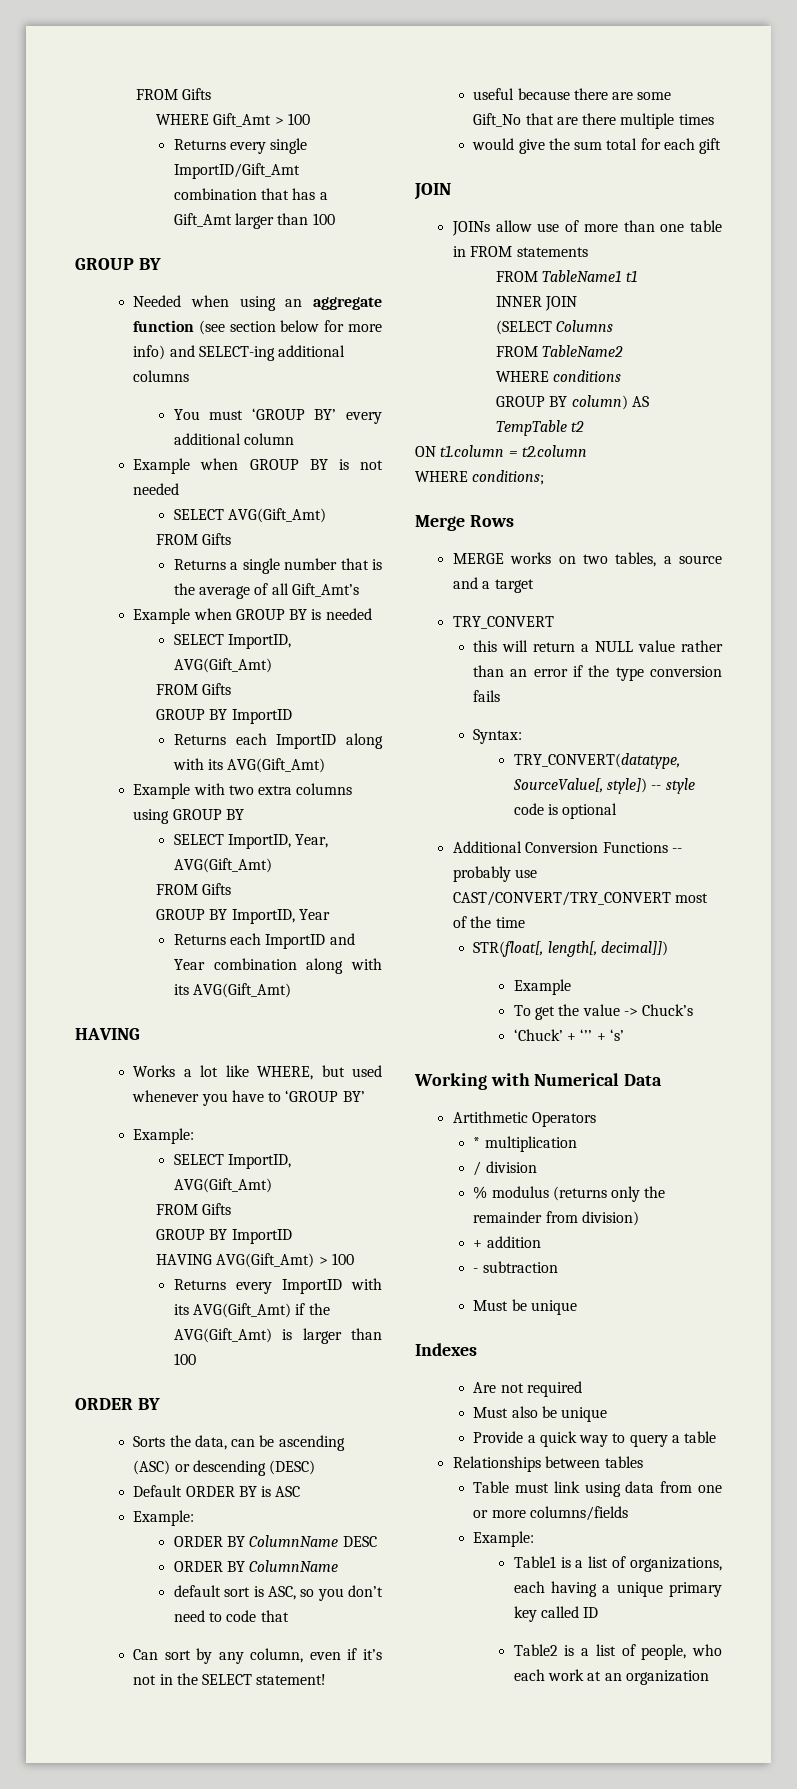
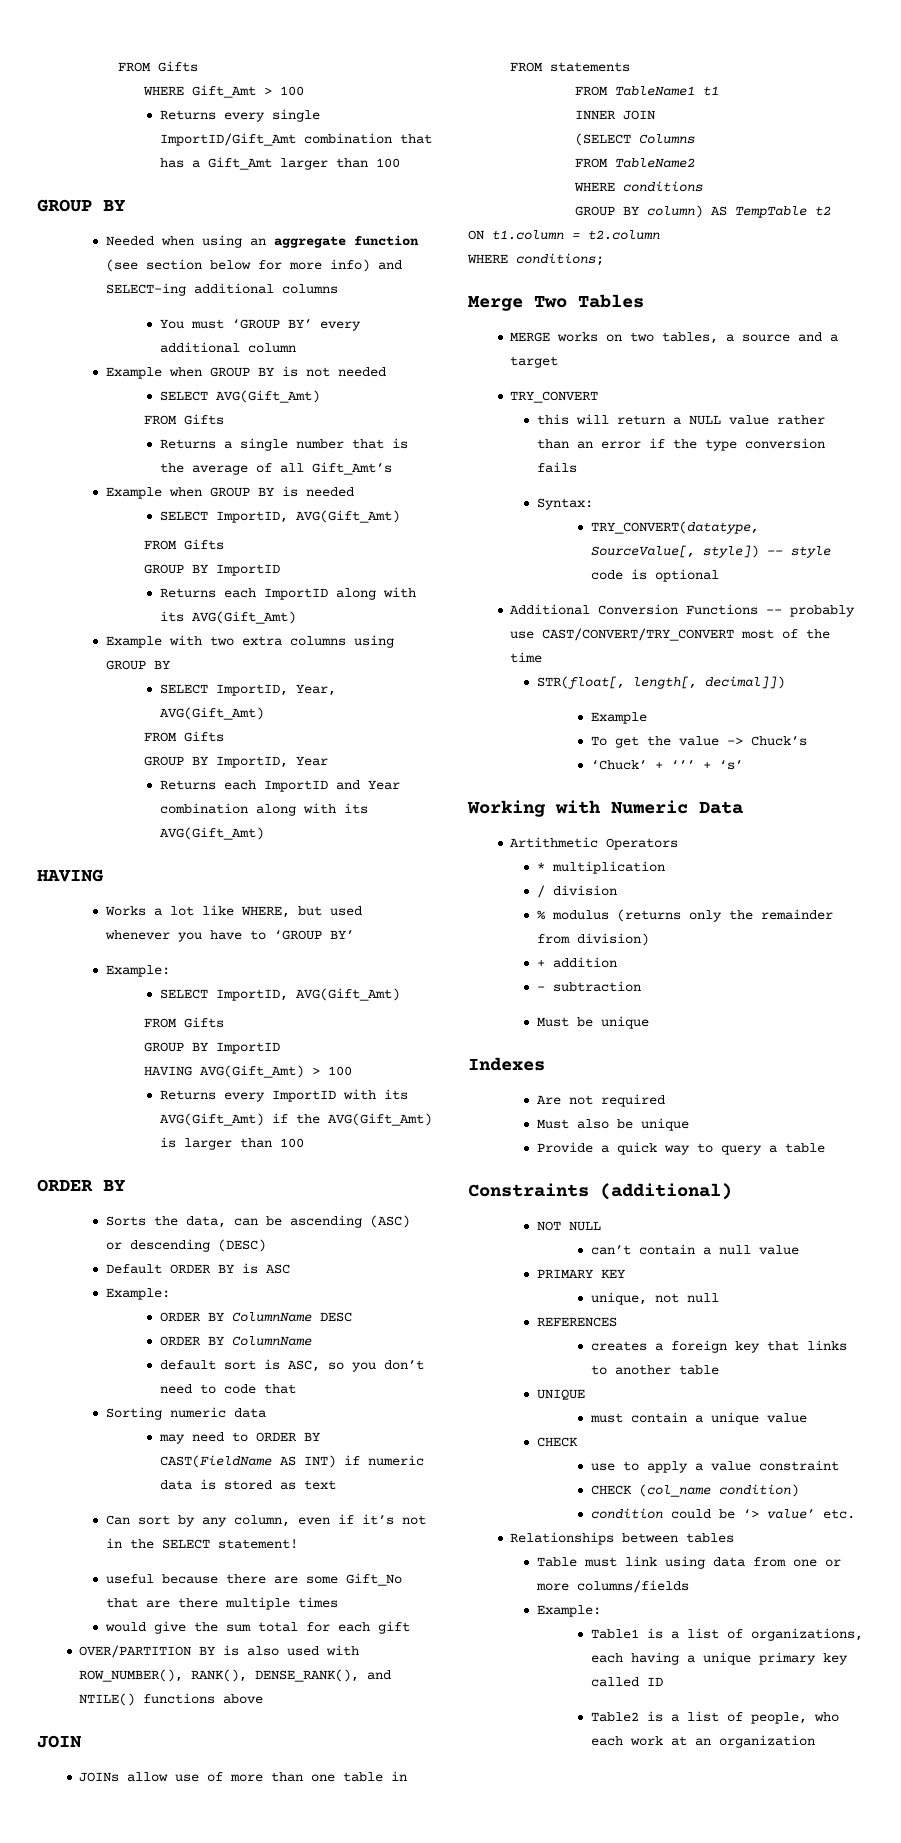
(289, 1616) none -> [106,1407,267,1420] [158,1432,320,1444] [159,1455,424,1468] [159,1479,336,1490] // Sorting numeric data // may need to ORDER BY CAST(FieldName AS INT) if numeric data is stored as text
(722, 146) none -> [79,1645,360,1658] [79,1669,392,1682] [79,1693,264,1706] // OVER/PARTITION BY is also used with ROW_NUMBER(), RANK(), DENSE_RANK(), and NTILE() functions above
[469,515,514,527] Rows -> [534,294,644,308] Two Tables
[534,1073,620,1086] Numerical -> [611,800,688,814] Numeric
(717, 1437) none -> [468,1183,732,1200] [537,1221,602,1231] [590,1244,799,1255] [537,1269,626,1278] [590,1292,719,1305] [537,1317,618,1327] [590,1340,847,1353] [590,1365,719,1375] [537,1389,586,1400] [589,1412,807,1425] [537,1437,579,1447] [590,1460,839,1473] [590,1484,799,1497] [590,1508,855,1519] // Constraints (additional) // NOT NULL // can’t contain a null value // PRIMARY KEY // unique, not null // REFERENCES // creates a foreign key that links to another table // UNIQUE // must contain a unique value // CHECK // use to apply a value constraint // CHECK (col_name condition) // condition could be ‘> value’ etc.

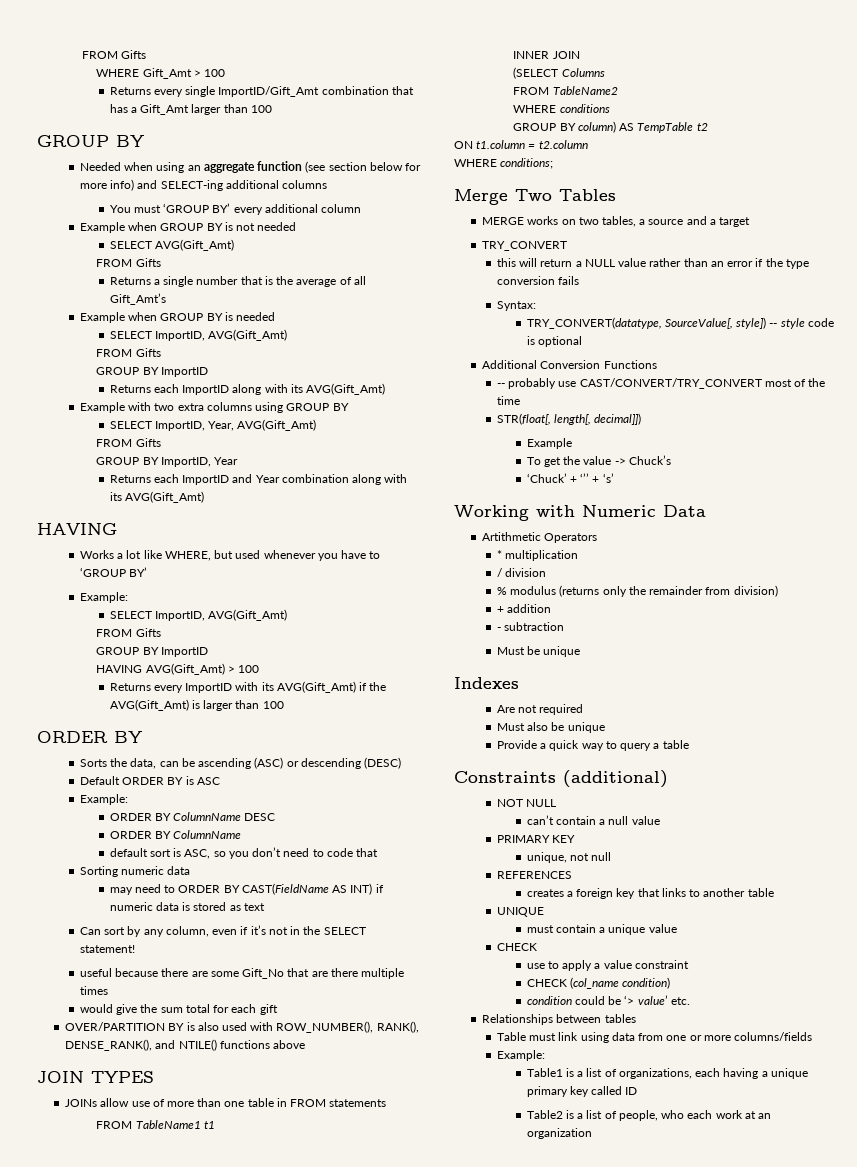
(82, 1741) none -> [91,1071,154,1083] TYPES
(759, 609) none -> (657, 364) //

